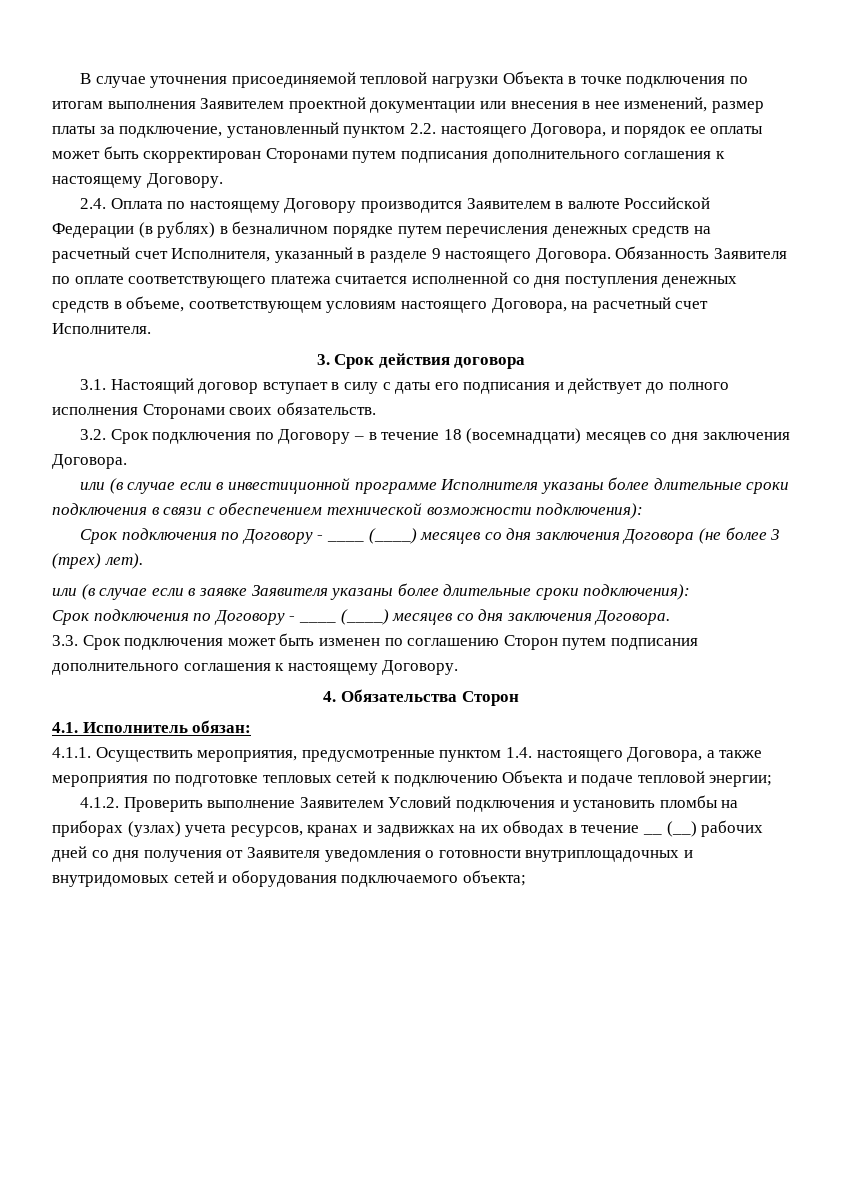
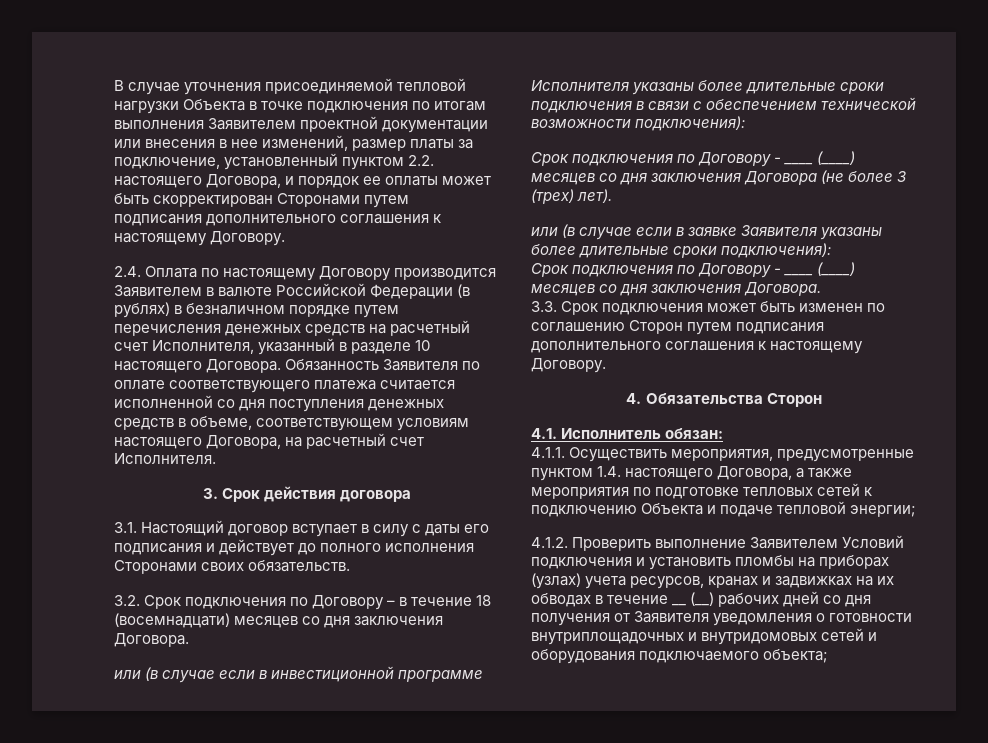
[431,248,441,259] 9 -> [415,340,431,351] 10

